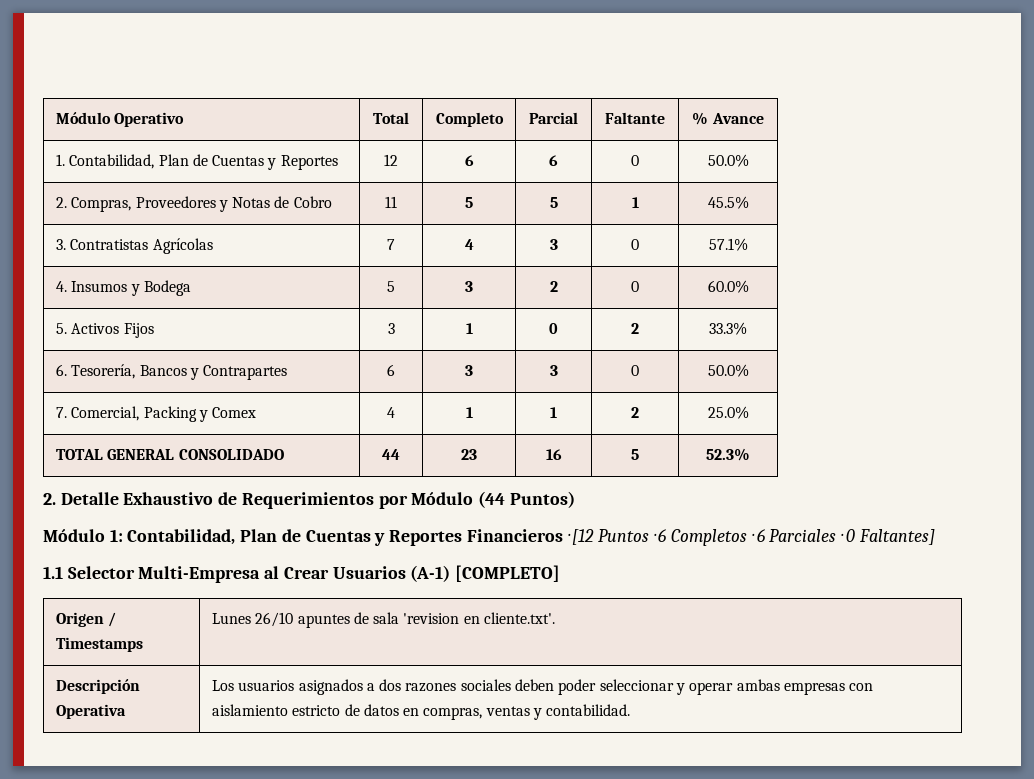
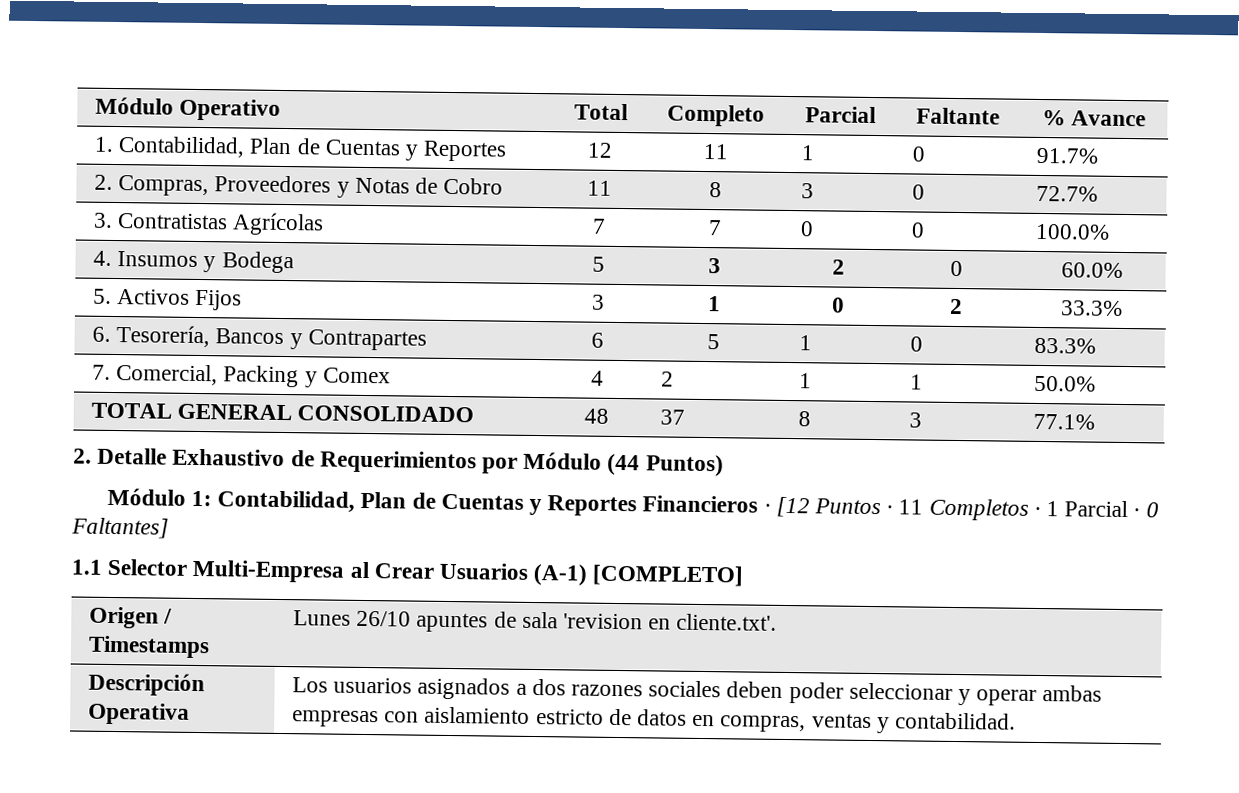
[464,155,474,166] [549,155,558,166] [631,155,639,166] [707,154,749,167] 6 | 6 | 0 | 50.0% -> [702,143,729,160] [800,145,814,161] [911,146,925,162] [1035,147,1098,164] 11 | 1 | 0 | 91.7%
[465,197,473,208] [549,197,558,208] [631,197,639,208] [707,196,749,209] 5 | 5 | 1 | 45.5% -> [708,182,722,198] [800,183,814,199] [911,184,925,200] [1035,185,1098,202] 8 | 3 | 0 | 72.7%
[464,239,474,250] [549,239,558,250] [631,239,639,250] [708,238,748,251] 4 | 3 | 0 | 57.1% -> [707,220,722,236] [799,221,814,237] [910,222,925,238] [1034,223,1110,240] 7 | 0 | 0 | 100.0%
[465,365,473,376] [549,365,558,376] [631,365,639,376] [707,364,749,377] 3 | 3 | 0 | 50.0% -> [706,334,720,350] [798,335,812,351] [909,336,923,352] [1033,337,1096,354] 5 | 1 | 0 | 83.3%
[465,407,473,418] [550,407,557,418] [631,407,639,418] [707,406,749,419] | 1 | 1 | 2 | 25.0% -> [660,371,674,387] [798,373,812,389] [909,374,923,390] [1033,375,1096,392] | 2 | 1 | 1 | 50.0%
[382,449,400,460] [461,449,477,460] [545,449,562,460] [631,449,639,460] [706,448,750,461] 44 | 23 | 16 | 5 | 52.3% -> [584,408,609,424] [659,409,685,425] [797,411,811,427] [908,412,922,428] [1032,413,1095,430] 48 | 37 | 8 | 3 | 77.1%
[658,529,667,542] 6 -> [898,499,924,515] 11
[756,529,837,542] 6 Parciales -> [1046,500,1129,518] 1 Parcial

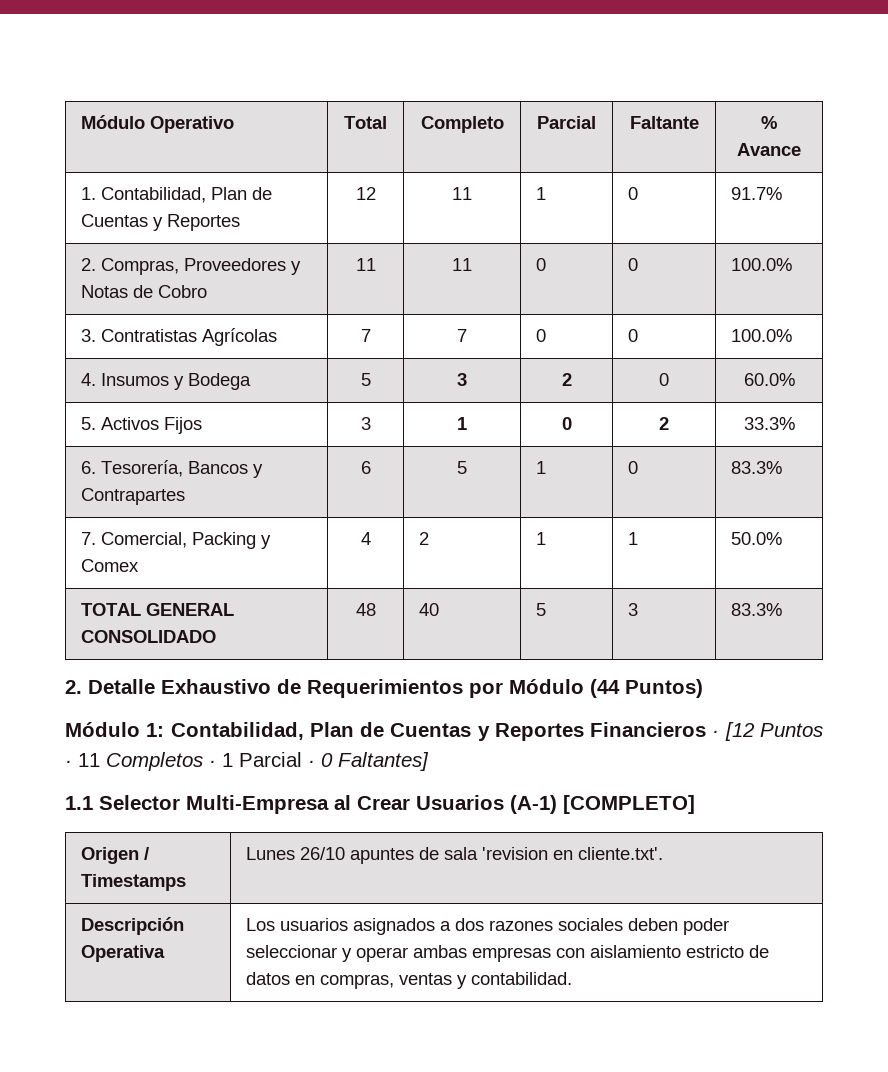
[708,182,722,198] [800,183,814,199] [911,184,925,200] [1035,185,1098,202] 8 | 3 | 0 | 72.7% -> [452,258,472,271] [536,258,547,271] [628,258,639,271] [731,258,793,271] 11 | 0 | 0 | 100.0%
[659,409,685,425] [797,411,811,427] [908,412,922,428] [1032,413,1095,430] 37 | 8 | 3 | 77.1% -> [419,603,440,616] [536,603,547,616] [628,603,639,616] [731,603,783,616] 40 | 5 | 3 | 83.3%

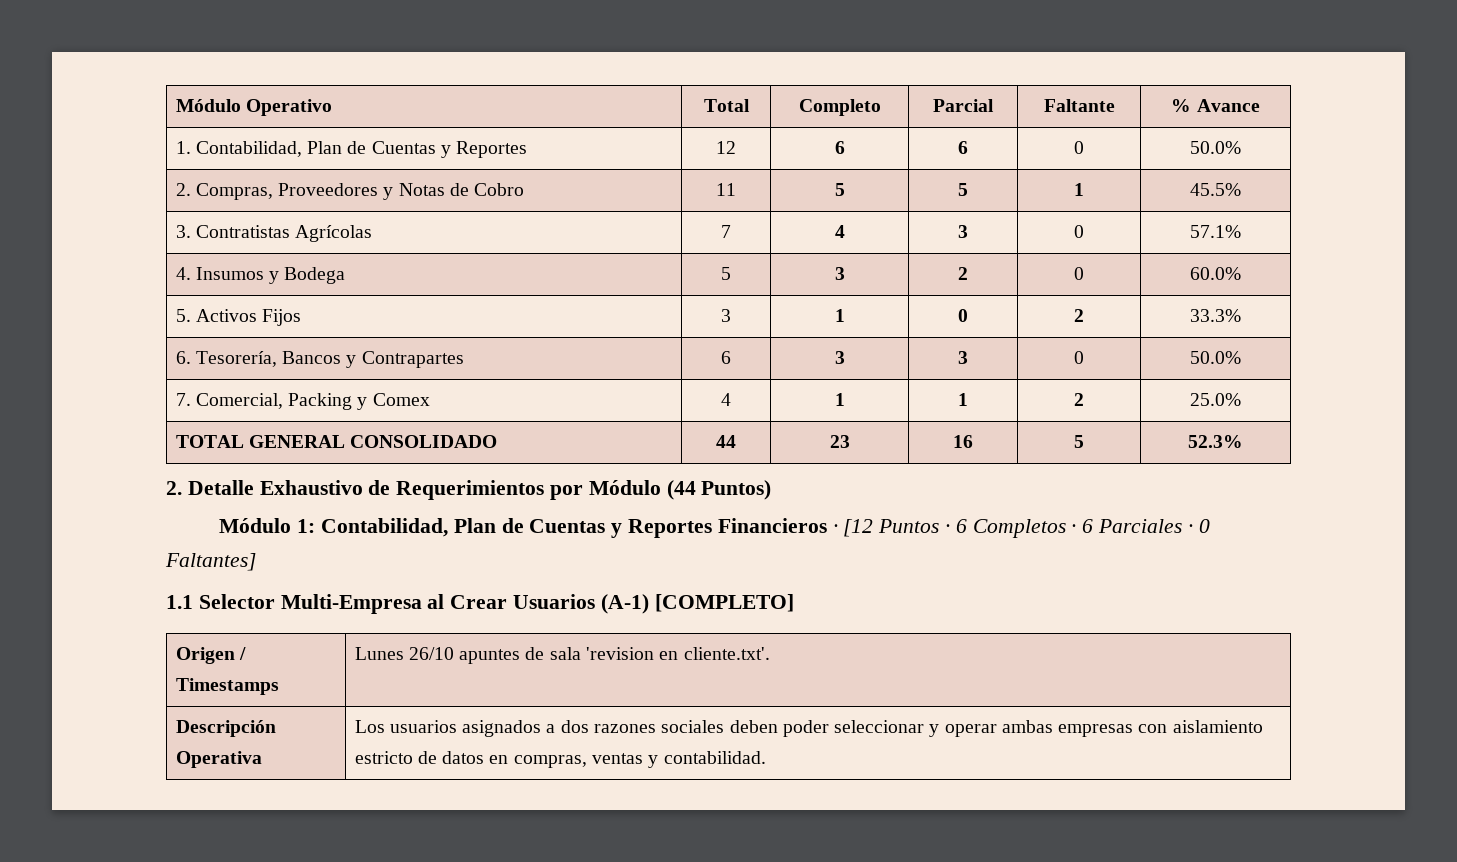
[452,187,472,200] [536,187,547,200] [628,187,639,200] [731,187,783,200] 11 | 1 | 0 | 91.7% -> [834,141,845,154] [958,141,968,154] [1074,141,1084,154] [1190,141,1241,154] 6 | 6 | 0 | 50.0%
[452,258,472,271] [536,258,547,271] [628,258,639,271] [731,258,793,271] 11 | 0 | 0 | 100.0% -> [834,183,845,196] [958,183,968,196] [1074,183,1084,196] [1190,183,1241,196] 5 | 5 | 1 | 45.5%
[457,329,467,342] [536,329,547,342] [628,329,639,342] [731,329,793,342] 7 | 0 | 0 | 100.0% -> [834,225,845,238] [958,225,968,238] [1074,225,1084,238] [1190,225,1241,238] 4 | 3 | 0 | 57.1%
[457,461,467,474] [536,461,547,474] [628,461,639,474] [731,461,783,474] 5 | 1 | 0 | 83.3% -> [834,351,845,364] [958,351,968,364] [1074,351,1084,364] [1190,351,1241,364] 3 | 3 | 0 | 50.0%
[419,532,430,545] [536,532,547,545] [628,532,639,545] [731,532,783,545] | 2 | 1 | 1 | 50.0% -> [834,393,845,406] [958,393,968,406] [1074,393,1084,406] [1190,393,1241,406] | 1 | 1 | 2 | 25.0%
[355,603,376,616] [419,603,440,616] [536,603,547,616] [628,603,639,616] [731,603,783,616] 48 | 40 | 5 | 3 | 83.3% -> [716,435,736,448] [829,435,850,448] [953,435,973,448] [1074,435,1084,448] [1188,435,1243,448] 44 | 23 | 16 | 5 | 52.3%
[78,753,100,767] 11 -> [955,519,967,533] 6
[222,752,302,767] 1 Parcial -> [1082,519,1183,533] 6 Parciales

